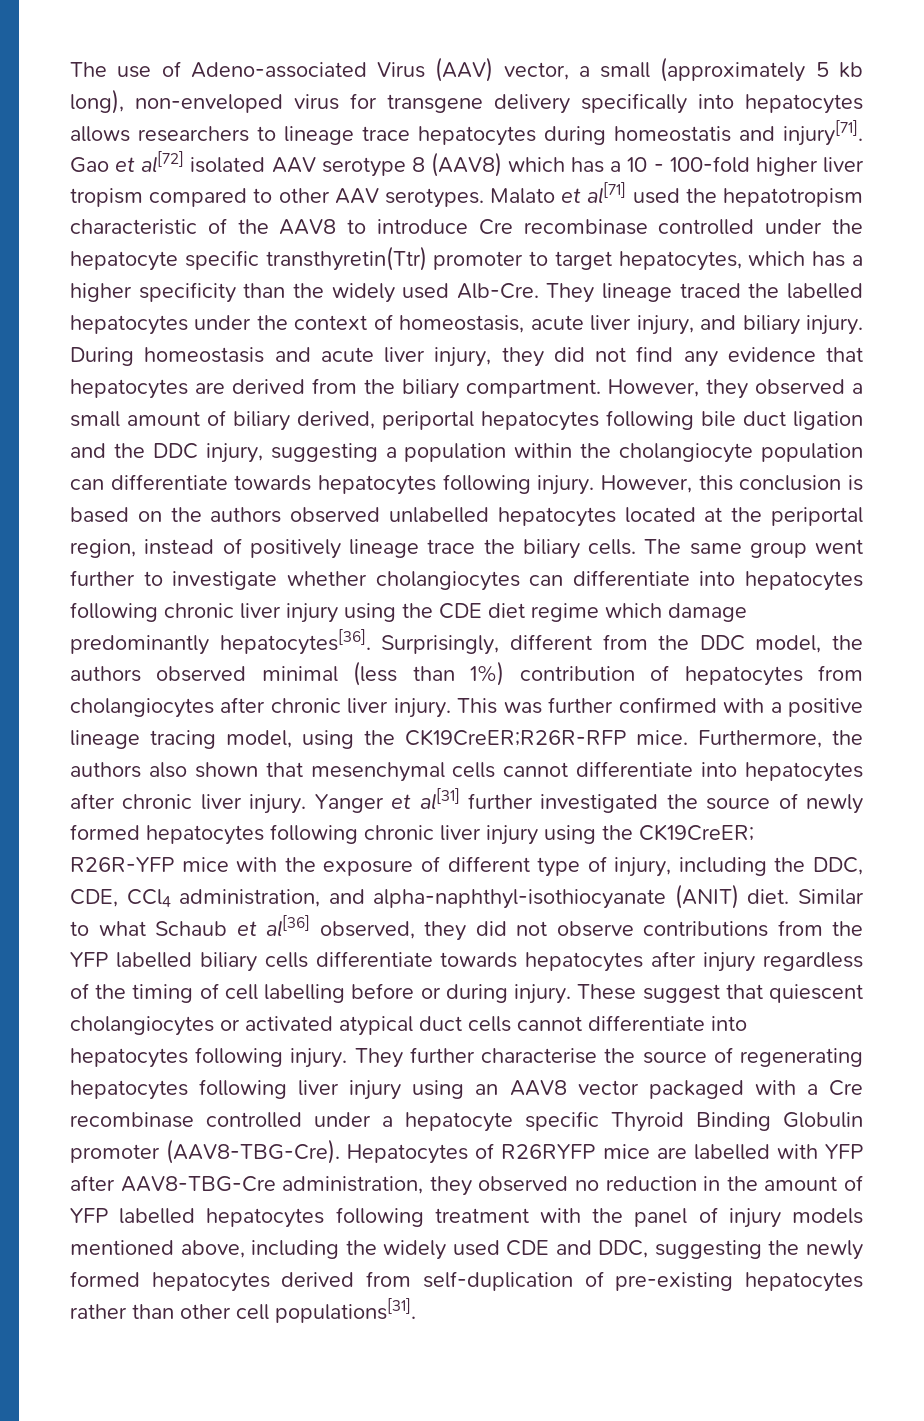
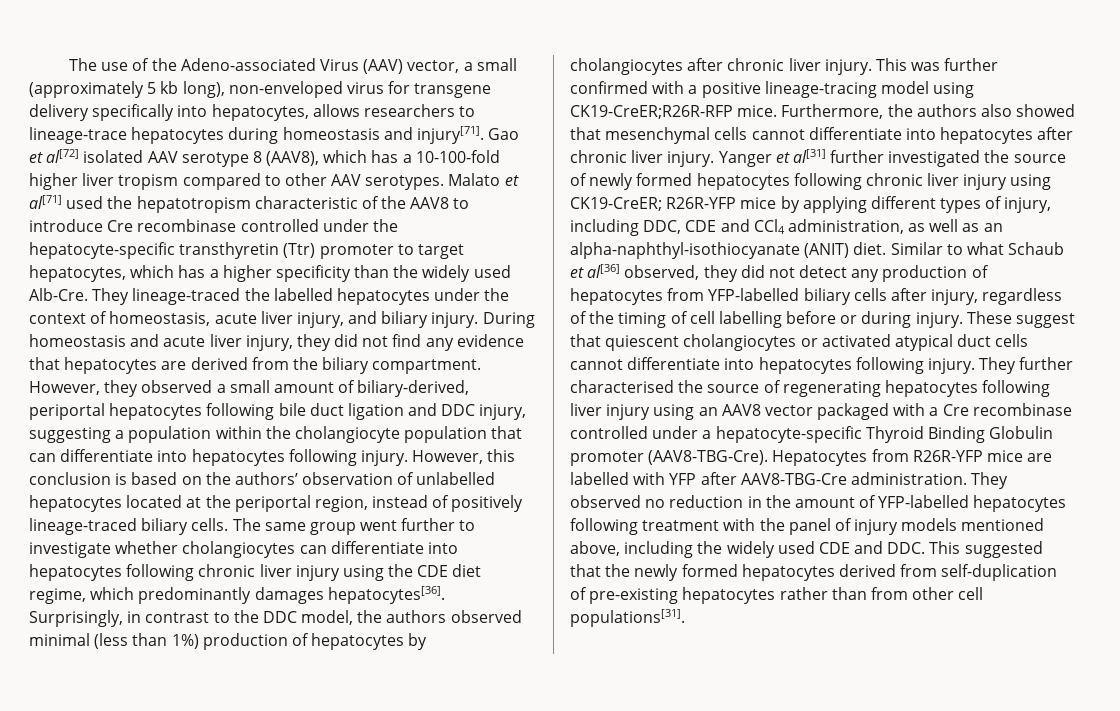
(181, 69) none -> [151,58,177,71] the
[745,94,863,114] hepatocytes -> [211,104,309,121] hepatocytes,
[284,126,410,145] lineage trace -> [29,127,127,144] lineage-trace
[614,126,731,142] homeostatis -> [282,127,380,140] homeostasis
[430,152,750,177] (AAV8) which has a 10 - 100-fold -> [266,150,500,166] (AAV8), which has a 10-100-fold
[70,246,427,271] hepatocyte specific transthyretin(Ttr) -> [29,242,316,259] hepatocyte-specific transthyretin (Ttr)
[602,283,741,302] lineage traced -> [132,288,241,305] lineage-traced
[233,411,375,431] biliary derived, -> [357,380,470,397] biliary-derived,
[113,443,145,458] the -> (438, 409) none
[70,474,312,491] can differentiate towards -> [491,426,523,439] [29,449,188,462] that can differentiate into
[210,507,381,523] authors observed -> [234,472,415,485] authors’ observation of
[349,539,515,558] lineage trace the -> [29,518,137,535] lineage-traced
[531,603,747,622] [70,629,648,655] regime which damage predominantly hepatocytes[36]. Surprisingly, different from -> [29,586,445,604] [29,610,230,627] regime, which predominantly damages hepatocytes[36]. Surprisingly, in contrast to
[519,665,864,686] contribution of hepatocytes from -> [202,633,428,650] production of hepatocytes by
[70,729,626,749] lineage tracing model, using the CK19CreER;R26R-RFP -> [764,81,975,98] [570,105,733,119] lineage-tracing model using CK19-CreER;R26R-RFP
[194,762,258,778] shown -> [1016,104,1076,117] showed
[602,824,754,841] [70,856,864,877] [70,889,365,907] the CK19CreER; R26R-YFP mice with the exposure of different type of injury, including the DDC, CDE, CCl4 administration, and -> [570,196,1052,213] [570,219,1003,236] CK19-CreER; R26R-YFP mice by applying different types of injury, including DDC, CDE and CCl4 administration, as well as an
[556,920,863,937] [70,951,756,972] observe contributions from the YFP labelled biliary cells differentiate towards hepatocytes after injury -> [799,265,989,282] [570,288,979,305] detect any production of hepatocytes from YFP-labelled biliary cells after injury,
[481,1048,598,1064] characterise -> [570,380,674,393] characterised
[405,1111,599,1132] hepatocyte specific -> [715,426,862,443] hepatocyte-specific
[475,1143,596,1159] of R26RYFP -> [871,449,983,462] from R26R-YFP
[282,1176,472,1196] administration, they -> [850,472,1009,489] administration. They
[70,1208,196,1224] YFP labelled -> [878,495,970,508] YFP-labelled
[598,1240,762,1259] DDC, suggesting -> [887,541,1043,558] [570,564,601,577] DDC. This suggested that
(174, 1311) none -> [870,587,908,600] from

